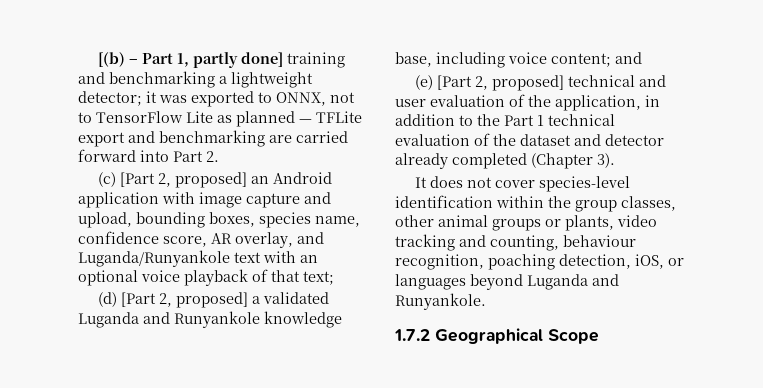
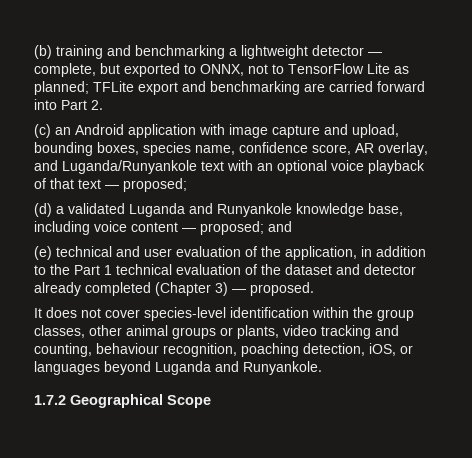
[98,52,284,68] [(b) – Part 1, partly done] -> [34,45,52,59] (b)
[78,91,187,106] detector; it was -> [312,45,382,56] [34,63,120,77] detector — complete, but
[236,111,312,127] planned — -> [34,81,89,95] planned;
[120,172,248,188] [Part 2, proposed] -> (51, 131) none
[303,271,334,285] [98,292,249,308] text; // (d) [Part 2, proposed] -> [78,178,187,192] [34,203,52,217] text — proposed; // (d)
[551,53,611,67] content; -> [131,221,264,235] content — proposed;
[437,75,565,91] [Part 2, proposed] -> (52, 253) none
[597,153,615,168] 3). -> [215,282,314,296] 3) — proposed.

